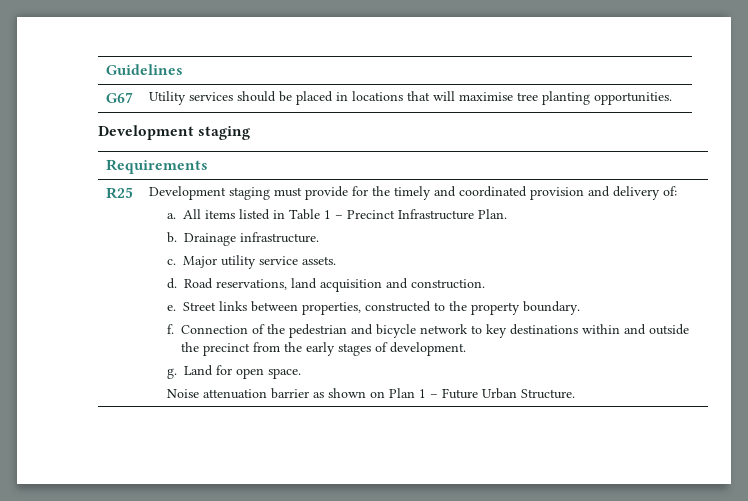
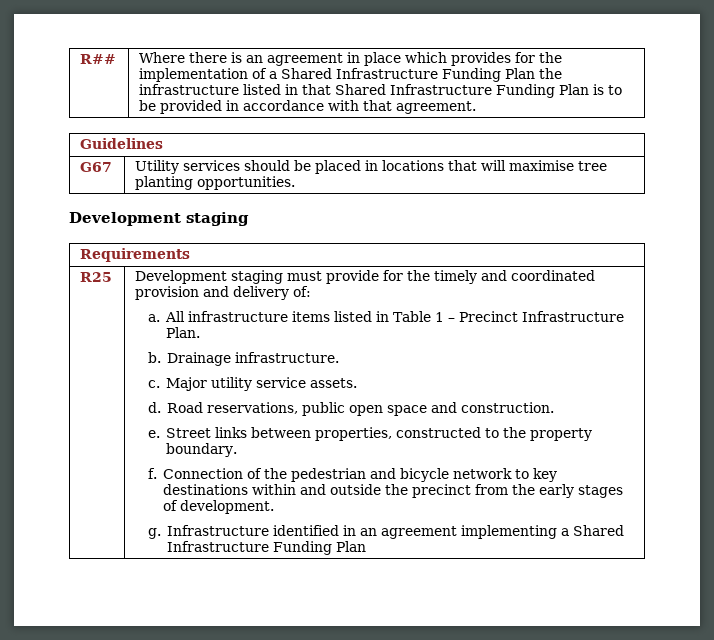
(105, 69) none -> [80,54,117,64] [139,52,563,66] [139,68,563,82] [139,84,623,98] [139,100,477,114] R## | Where there is an agreement in place which provides for the implementation of a Shared Infrastructure Funding Plan the infrastructure listed in that Shared Infrastructure Funding Plan is to be provided in accordance with that agreement. //
(202, 214) none -> [188,311,289,322] infrastructure
[291,278,383,292] land acquisition -> [302,402,428,416] public open space
[184,365,302,379] [167,388,576,399] Land for open space. // Noise attenuation barrier as shown on Plan 1 – Future Urban Structure. -> [167,525,625,539] [167,541,367,555] Infrastructure identified in an agreement implementing a Shared Infrastructure Funding Plan

